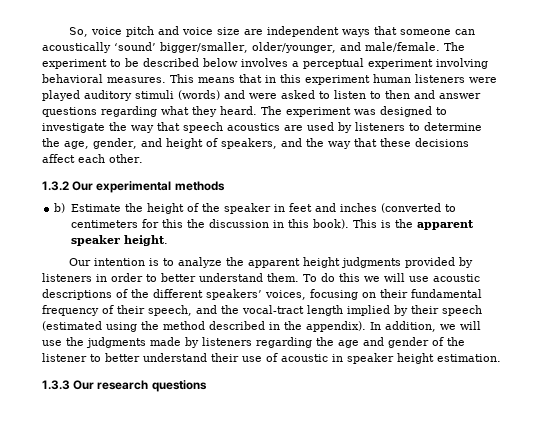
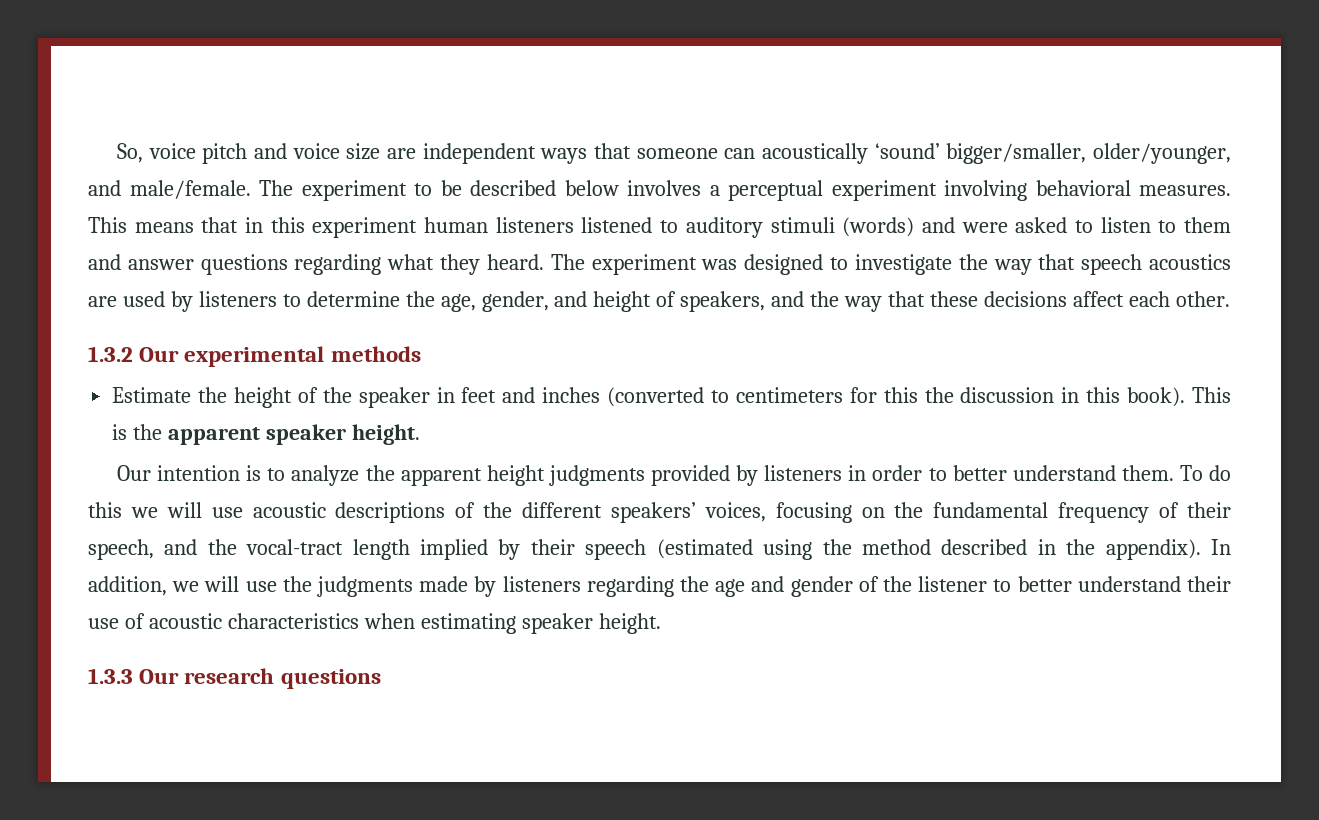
[469,77,497,83] [42,90,80,101] were played -> [581,217,679,233] listened to
[385,90,410,99] then -> [1184,217,1232,233] them
[54,203,66,213] b) -> (421, 354) none
[380,289,408,298] their -> [894,502,924,518] the
[332,353,501,364] in speaker height estimation. -> [227,613,661,634] characteristics when estimating speaker height.

